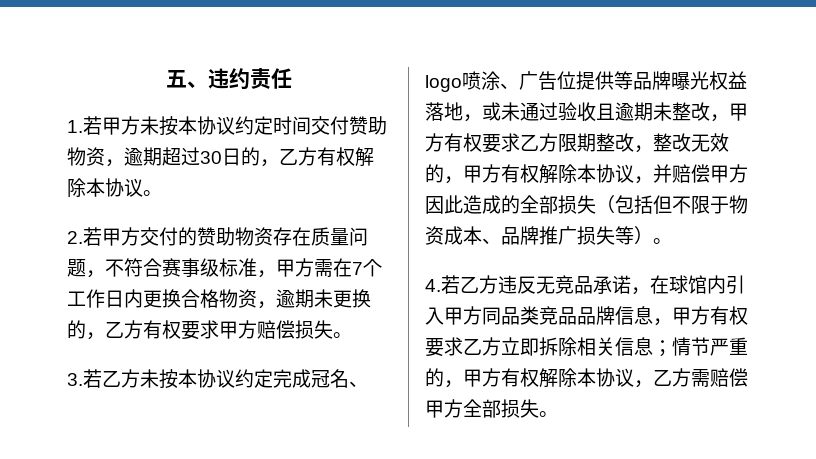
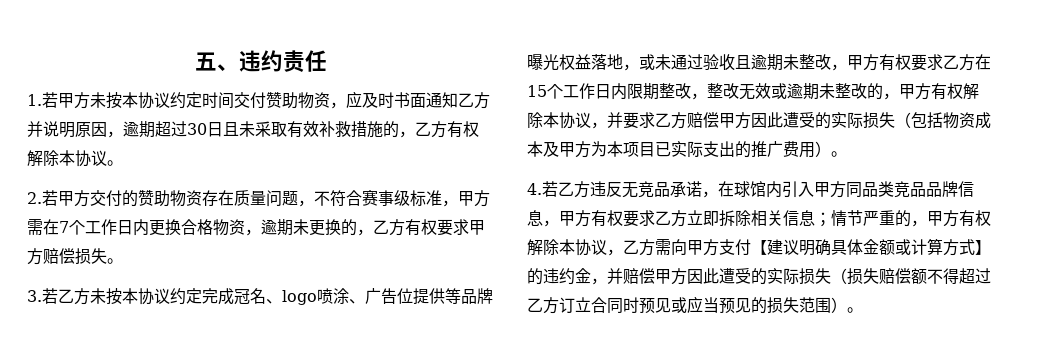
[124,147,241,166] 逾期超过30日 -> [346,91,490,109] [27,121,383,138] 应及时书面通知乙方并说明原因，逾期超过30日且未采取有效补救措施
(558, 142) none -> [975,54,991,70] [527,83,627,100] 在15个工作日内
(729, 142) none -> [771,83,867,100] 或逾期未整改
[672,164,748,183] [425,195,748,214] [425,226,634,245] 赔偿甲方因此造成的全部损失（包括但不限于物资成本、品牌推广损失等 -> [623,112,991,129] [527,141,815,158] 要求乙方赔偿甲方因此遭受的实际损失（包括物资成本及甲方为本项目已实际支出的推广费用
[710,368,748,387] [425,399,539,418] 赔偿甲方全部损失 -> [671,238,991,256] [527,268,991,285] [527,296,847,314] 向甲方支付【建议明确具体金额或计算方式】的违约金，并赔偿甲方因此遭受的实际损失（损失赔偿额不得超过乙方订立合同时预见或应当预见的损失范围）

